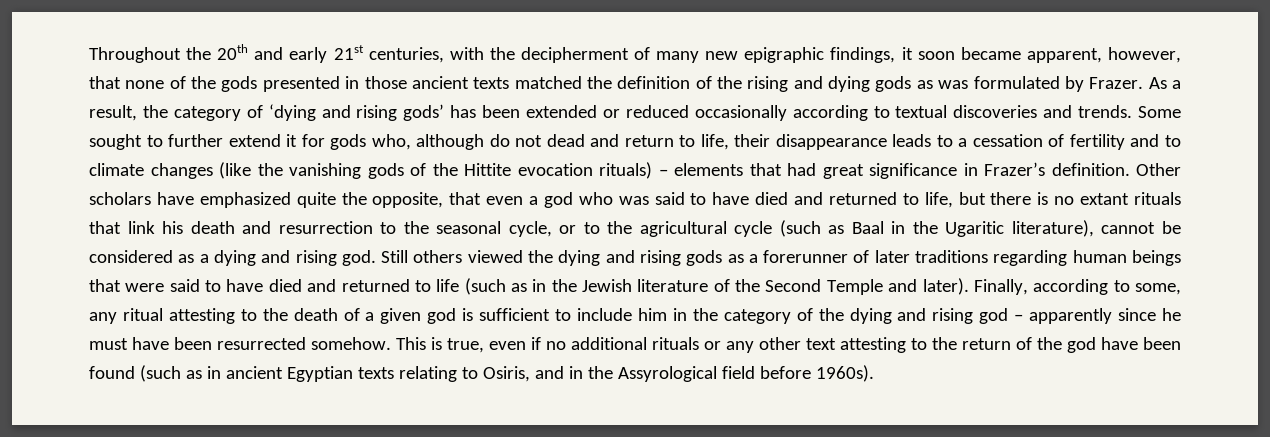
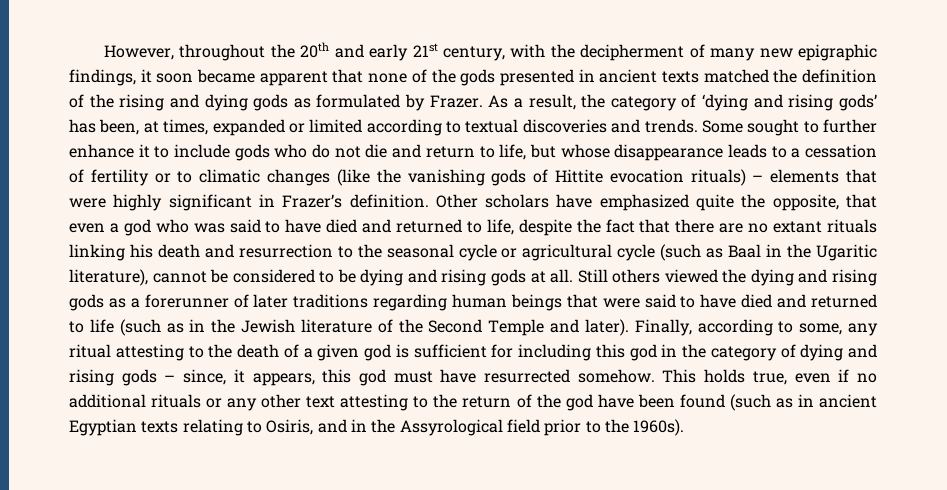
[89,47,181,63] Throughout -> [103,44,266,61] However, throughout
[368,47,444,63] centuries, -> [442,46,505,61] century,
[1026,47,1181,63] apparent, however, -> [259,71,328,86] apparent
[364,76,407,89] those -> (595, 75) none
[938,80,969,89] was -> (311, 103) none
[482,105,787,121] been extended or reduced occasionally -> [99,119,363,136] been, at times, expanded or limited
[228,134,485,150] extend it for gods who, although -> [69,144,308,161] enhance it to include gods who
[546,134,585,147] dead -> [365,144,388,158] die
[734,134,771,147] their -> [529,144,610,158] but whose
[1130,134,1181,147] [89,163,144,176] and to climate -> [154,169,261,183] or to climatic
[432,163,458,176] the -> (549, 176) none
[787,163,957,179] had great significance -> [69,194,252,211] were highly significant
[958,192,1049,205] but there is -> [518,219,744,236] despite the fact that there are
[89,221,155,234] that link -> [69,244,125,261] linking
[508,221,633,237] cycle, or to the -> [458,244,518,261] cycle or
[178,250,376,266] as a dying and rising god. -> [319,269,574,286] to be dying and rising gods at all.
[555,308,667,321] to include him -> [491,344,657,361] for including this god
[818,308,1182,324] the dying and rising god – apparently since he -> [800,344,877,361] [69,369,386,386] dying and rising gods – since, it appears, this god
[174,337,212,350] been -> (477, 376) none
[431,337,442,350] is -> [704,369,746,383] holds
[759,366,811,379] before -> [544,419,629,436] prior to the

